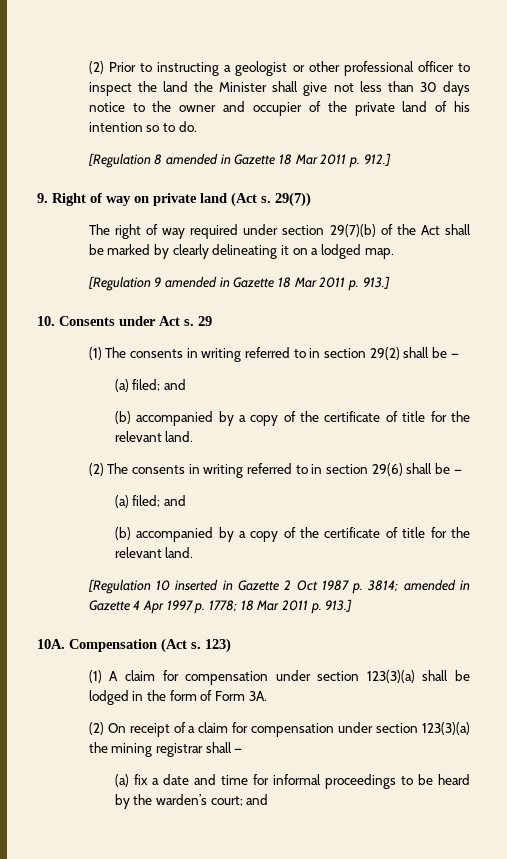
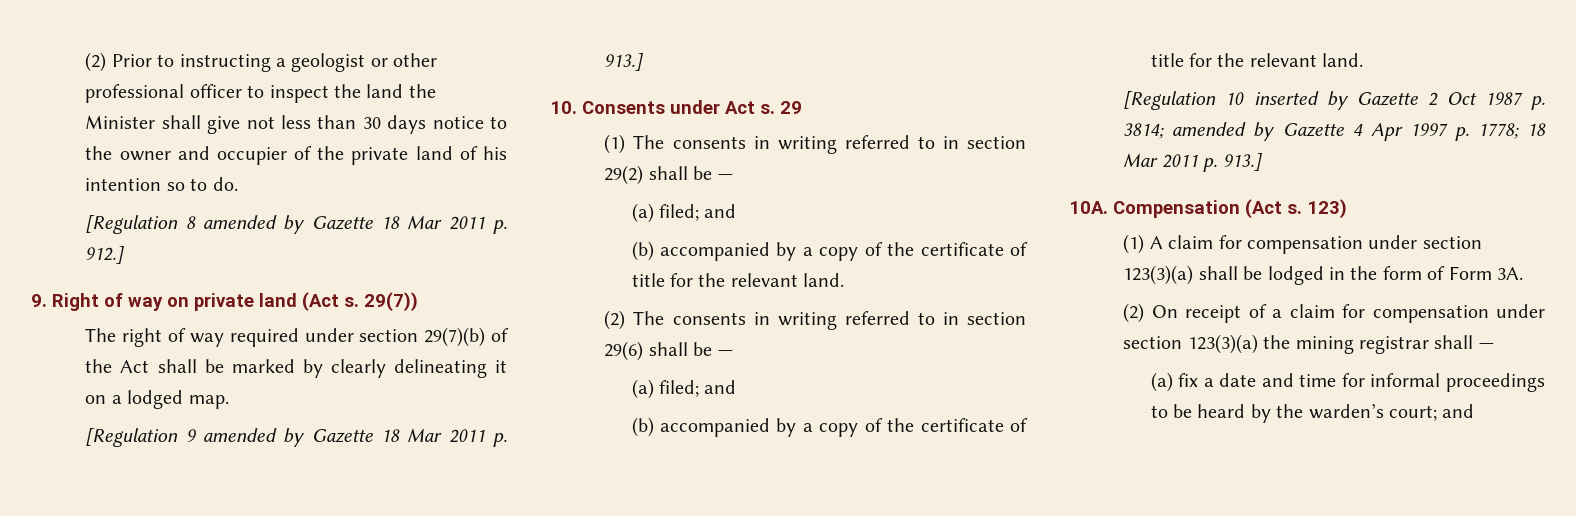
[220,154,231,164] in -> [283,215,306,234] by
[219,277,230,287] in -> [283,428,306,447] by
[222,580,233,590] in -> [1326,91,1349,110] by
[460,580,471,590] in -> [1253,122,1276,141] by

